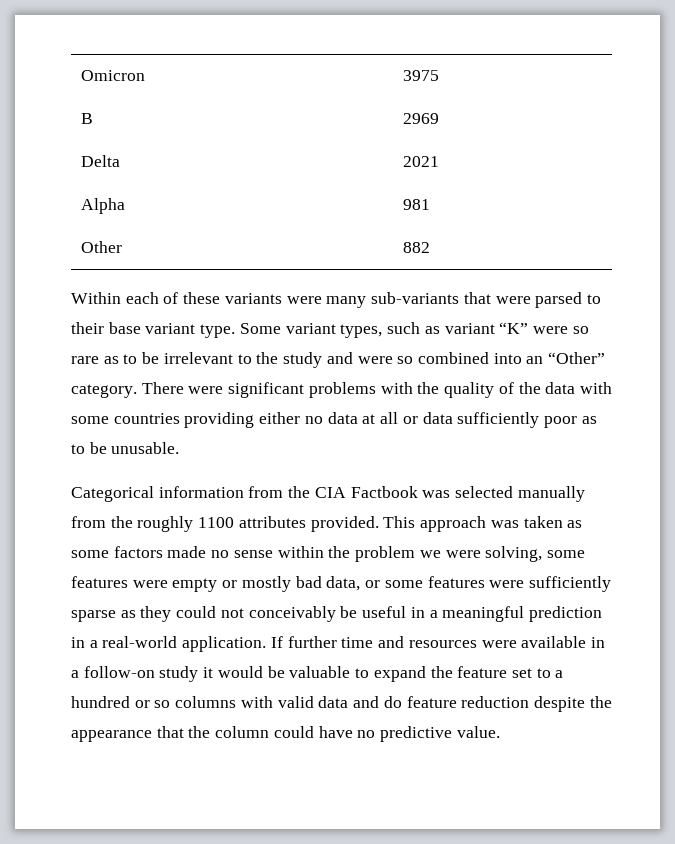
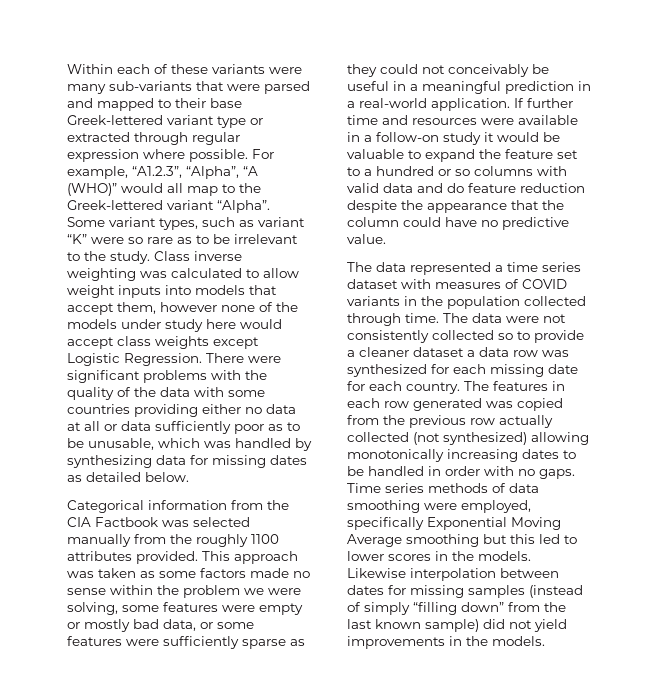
[81,70,146,81] [403,70,440,81] [81,113,94,124] [403,113,440,124] [81,155,121,167] [403,156,440,167] [81,198,126,214] [403,199,431,210] [81,241,123,253] [403,242,431,253] Omicron | 3975 // B | 2969 // Delta | 2021 // Alpha | 981 // Other | 882 // -> (67, 69) none
(583, 300) none -> [67,98,154,111] and mapped
[145,323,236,338] variant type. -> [67,115,263,128] [67,132,240,145] [67,149,274,162] [67,166,258,179] [67,183,261,196] [67,200,270,213] Greek-lettered variant type or extracted through regular expression where possible. For example, “A1.2.3”, “Alpha”, “A (WHO)” would all map to the Greek-lettered variant “Alpha”.
[283,352,606,368] [71,384,137,398] study and were so combined into an “Other” category. -> [110,251,242,264] [67,268,299,281] [67,285,277,298] [67,302,298,315] [67,319,282,332] [67,336,259,349] [67,353,202,366] study. Class inverse weighting was calculated to allow weight inputs into models that accept them, however none of the models under study here would accept class weights except Logistic Regression.
[111,442,180,454] unusable. -> [88,438,312,451] [67,455,307,468] [67,472,189,482] unusable, which was handled by synthesizing data for missing dates as detailed below.
(500, 732) none -> [347,262,581,275] [347,279,567,289] [347,296,586,309] [347,313,566,326] [347,330,584,343] [347,347,569,357] [347,364,578,377] [347,381,565,394] [347,398,563,411] [347,415,553,428] [347,432,589,445] [347,449,576,462] [347,466,575,479] [347,483,539,493] [347,500,531,513] [347,517,561,530] [347,534,577,547] [347,551,531,561] [347,568,559,581] [347,585,583,598] [347,602,566,615] [347,619,567,632] [347,636,545,649] // The data represented a time series dataset with measures of COVID variants in the population collected through time. The data were not consistently collected so to provide a cleaner dataset a data row was synthesized for each missing date for each country. The features in each row generated was copied from the previous row actually collected (not synthesized) allowing monotonically increasing dates to be handled in order with no gaps. Time series methods of data smoothing were employed, specifically Exponential Moving Average smoothing but this led to lower scores in the models. Likewise interpolation between dates for missing samples (instead of simply “filling down” from the last known sample) did not yield improvements in the models.

